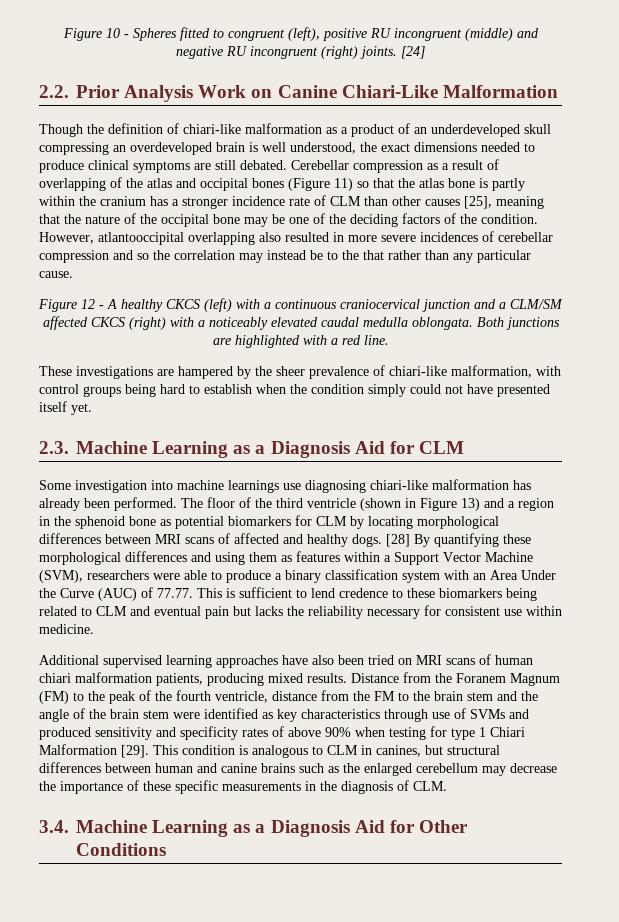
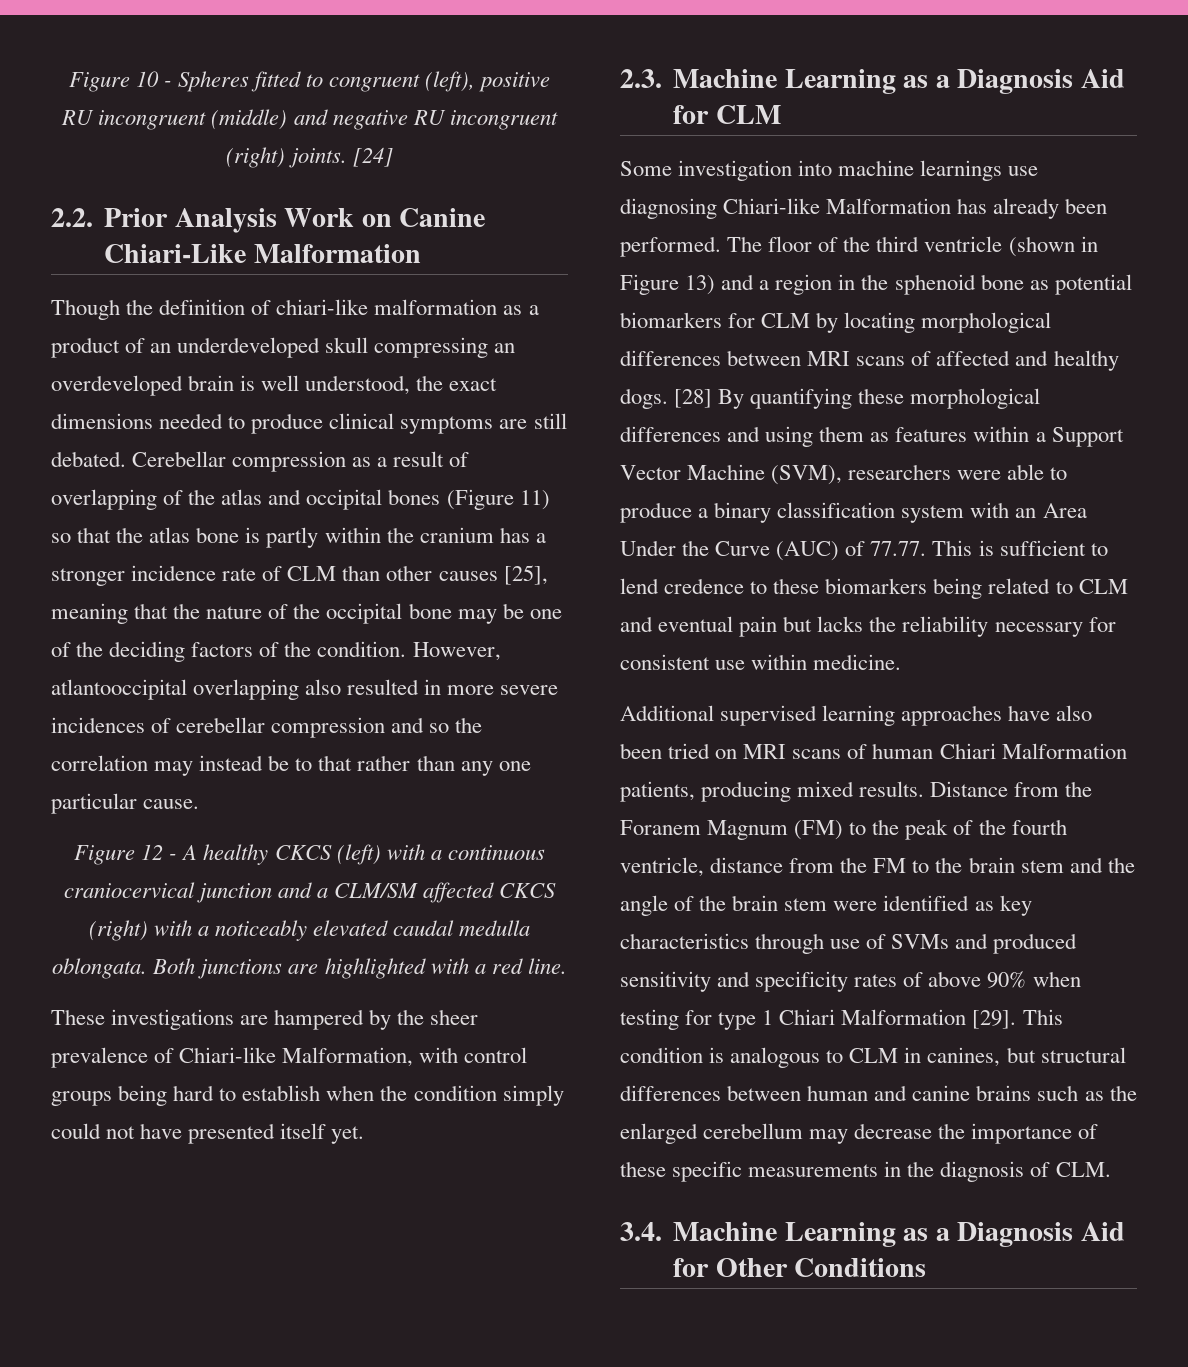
[342,250,359,260] the -> (313, 764) none
(473, 258) none -> [498,761,531,771] one
[389,365,532,378] chiari-like malformation, -> [179,1047,414,1067] Chiari-like Malformation,
[370,479,509,490] chiari-like malformation -> [723,198,952,214] Chiari-like Malformation
[39,672,152,683] chiari malformation -> [939,743,1127,759] Chiari Malformation

